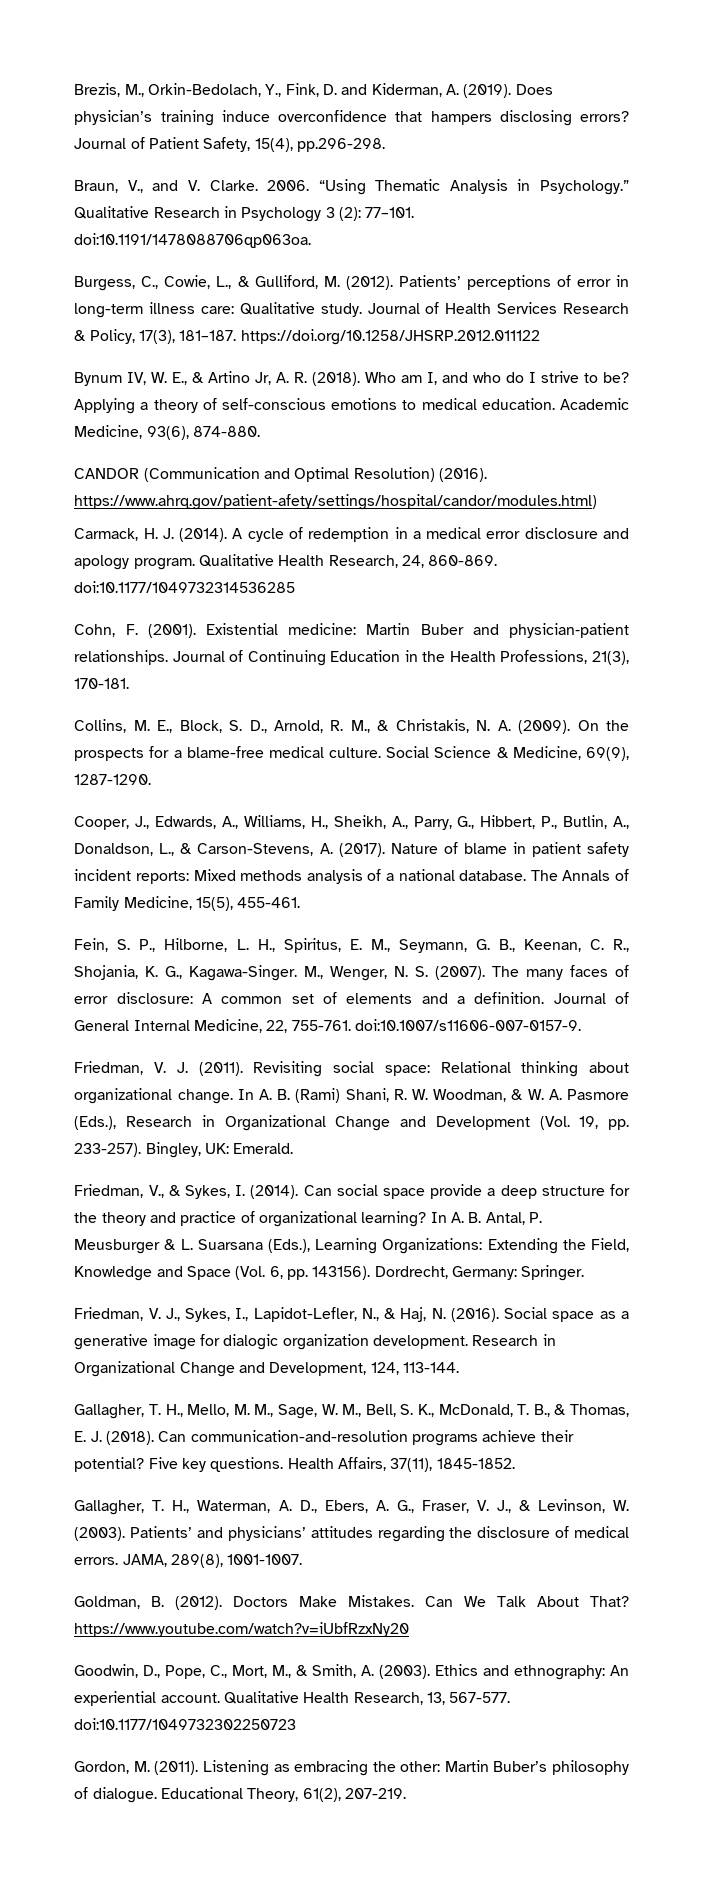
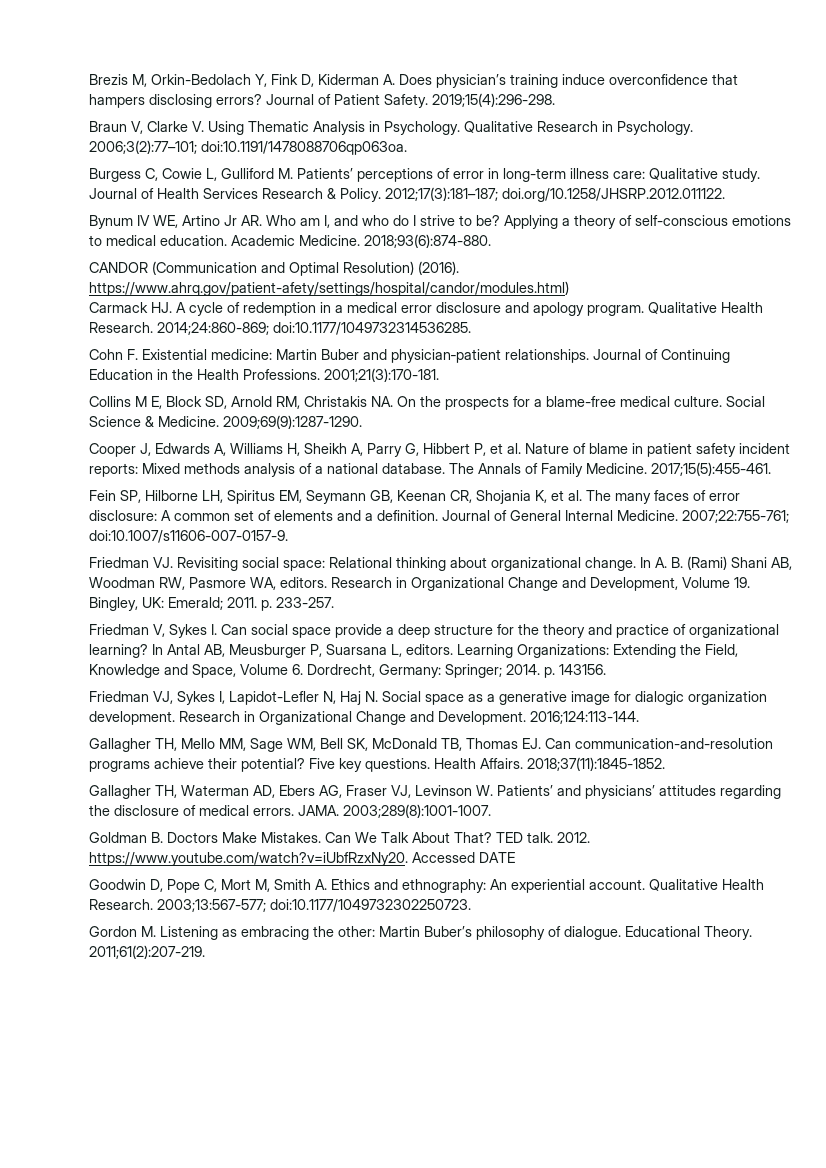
[74,83,512,98] Brezis, M., Orkin-Bedolach, Y., Fink, D. and Kiderman, A. (2019). -> [88,74,395,87] Brezis M, Orkin-Bedolach Y, Fink D, Kiderman A.
[203,137,385,152] [74,179,366,195] Safety, 15(4), pp.296-298. // Braun, V., and V. Clarke. 2006. “Using -> [383,93,555,108] [88,121,244,135] Safety. 2019;15(4):296-298. // Braun V, Clarke V. Using
[540,180,629,195] Psychology.” -> [383,121,460,135] Psychology.
[241,207,415,222] [74,233,312,248] [74,275,393,291] Psychology 3 (2): 77–101. doi:10.1191/1478088706qp063oa. // Burgess, C., Cowie, L., & Gulliford, M. (2012). -> [616,121,693,135] [88,140,407,155] [88,168,293,182] Psychology. 2006;3(2):77–101; doi:10.1191/1478088706qp063oa. // Burgess C, Cowie L, Gulliford M.
[89,329,540,345] [74,371,361,386] Policy, 17(3), 181–187. https://doi.org/10.1258/JHSRP.2012.011122 // Bynum IV, W. E., & Artino Jr, A. R. (2018). -> [339,187,725,202] [88,215,262,229] Policy. 2012;17(3):181–187; doi.org/10.1258/JHSRP.2012.011122. // Bynum IV WE, Artino Jr AR.
[74,425,260,440] Medicine, 93(6), 874-880. -> [298,234,491,248] Medicine. 2018;93(6):874-880.
[74,528,228,542] Carmack, H. J. (2014). -> [88,302,172,313] Carmack HJ.
[328,555,498,568] [74,581,296,593] [74,624,196,638] Research, 24, 860-869. doi:10.1177/1049732314536285 // Cohn, F. (2001). -> [88,322,471,335] [88,349,138,360] Research. 2014;24:860-869; doi:10.1177/1049732314536285. // Cohn F.
[500,650,630,665] [74,678,130,689] [74,719,571,734] Professions, 21(3), 170-181. // Collins, M. E., Block, S. D., Arnold, R. M., & Christakis, N. A. (2009). -> [242,368,439,382] [88,396,393,409] Professions. 2001;21(3):170-181. // Collins M E, Block SD, Arnold RM, Christakis NA.
[512,746,629,761] [74,774,152,785] [74,815,629,830] [74,843,385,857] Medicine, 69(9), 1287-1290. // Cooper, J., Edwards, A., Williams, H., Sheikh, A., Parry, G., Hibbert, P., Butlin, A., Donaldson, L., & Carson-Stevens, A. (2017). -> [157,415,362,429] [88,443,521,457] Medicine. 2009;69(9):1287-1290. // Cooper J, Edwards A, Williams H, Sheikh A, Parry G, Hibbert P, et al.
[123,896,301,911] [74,938,629,953] [74,965,486,981] Medicine, 15(5), 455-461. // Fein, S. P., Hilborne, L. H., Spiritus, E. M., Seymann, G. B., Keenan, C. R., Shojania, K. G., Kagawa-Singer. M., Wenger, N. S. (2007). -> [585,462,771,476] [88,490,582,504] Medicine. 2017;15(5):455-461. // Fein SP, Hilborne LH, Spiritus EM, Seymann GB, Keenan CR, Shojania K, et al.
[193,1019,581,1033] [74,1061,243,1076] Medicine, 22, 755-761. doi:10.1007/s11606-007-0157-9. // Friedman, V. J. (2011). -> [616,510,789,523] [88,530,288,543] [88,557,173,568] Medicine. 2007;22:755-761; doi:10.1007/s11606-007-0157-9. // Friedman VJ.
[345,1088,630,1102] [74,1115,629,1131] [74,1142,294,1158] [74,1184,299,1199] Shani, R. W. Woodman, & W. A. Pasmore (Eds.), Research in Organizational Change and Development (Vol. 19, pp. 233-257). Bingley, UK: Emerald. // Friedman, V., & Sykes, I. (2014). -> [730,557,792,570] [88,577,750,591] [88,597,334,611] [88,624,217,638] Shani AB, Woodman RW, Pasmore WA, editors. Research in Organizational Change and Development, Volume 19. Bingley, UK: Emerald; 2011. p. 233-257. // Friedman V, Sykes I.
[450,1212,542,1225] [74,1239,311,1254] A. B. Antal, P. Meusburger & L. Suarsana (Eds.), -> [166,644,453,658] Antal AB, Meusburger P, Suarsana L, editors.
[186,1265,585,1281] [74,1307,499,1322] Space (Vol. 6, pp. 143156). Dordrecht, Germany: Springer. // Friedman, V. J., Sykes, I., Lapidot-Lefler, N., & Haj, N. (2016). -> [191,664,606,678] [88,691,378,705] Space, Volume 6. Dordrecht, Germany: Springer; 2014. p. 143156. // Friedman VJ, Sykes I, Lapidot-Lefler N, Haj N.
[269,1362,459,1376] [74,1404,629,1419] [74,1431,154,1445] Development, 124, 113-144. // Gallagher, T. H., Mello, M. M., Sage, W. M., Bell, S. K., McDonald, T. B., & Thomas, E. J. (2018). -> [437,711,639,725] [88,738,541,752] Development. 2016;124:113-144. // Gallagher TH, Mello MM, Sage WM, Bell SK, McDonald TB, Thomas EJ.
[337,1457,515,1472] [74,1499,629,1515] [74,1527,126,1541] Affairs, 37(11), 1845-1852. // Gallagher, T. H., Waterman, A. D., Ebers, A. G., Fraser, V. J., & Levinson, W. (2003). -> [479,757,665,771] [88,785,493,799] Affairs. 2018;37(11):1845-1852. // Gallagher TH, Waterman AD, Ebers AG, Fraser VJ, Levinson W.
[122,1554,303,1568] [74,1596,223,1610] JAMA, 289(8), 1001-1007. // Goldman, B. (2012). -> [297,804,491,818] [88,832,163,843] JAMA. 2003;289(8):1001-1007. // Goldman B.
[74,1622,410,1637] [74,1664,431,1679] https://www.youtube.com/watch?v=iUbfRzxNy20 // Goodwin, D., Pope, C., Mort, M., & Smith, A. (2003). -> [495,832,590,843] [88,852,515,866] [88,879,327,893] TED talk. 2012. https://www.youtube.com/watch?v=iUbfRzxNy20. Accessed DATE // Goodwin D, Pope C, Mort M, Smith A.
[353,1692,511,1705] [74,1718,297,1730] [74,1761,199,1775] Research, 13, 567-577. doi:10.1177/1049732302250723 // Gordon, M. (2011). -> [88,899,471,912] [88,926,156,937] Research. 2003;13:567-577; doi:10.1177/1049732302250723. // Gordon M.
[247,1788,406,1802] Theory, 61(2), 207-219. -> [703,926,752,940] [88,945,205,959] Theory. 2011;61(2):207-219.

